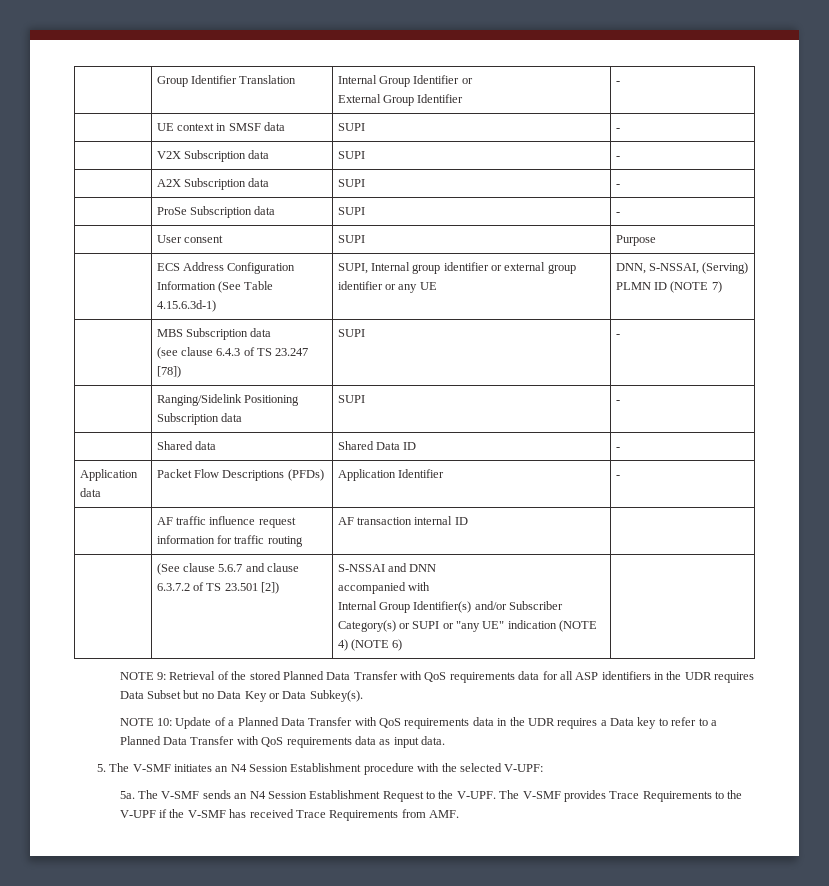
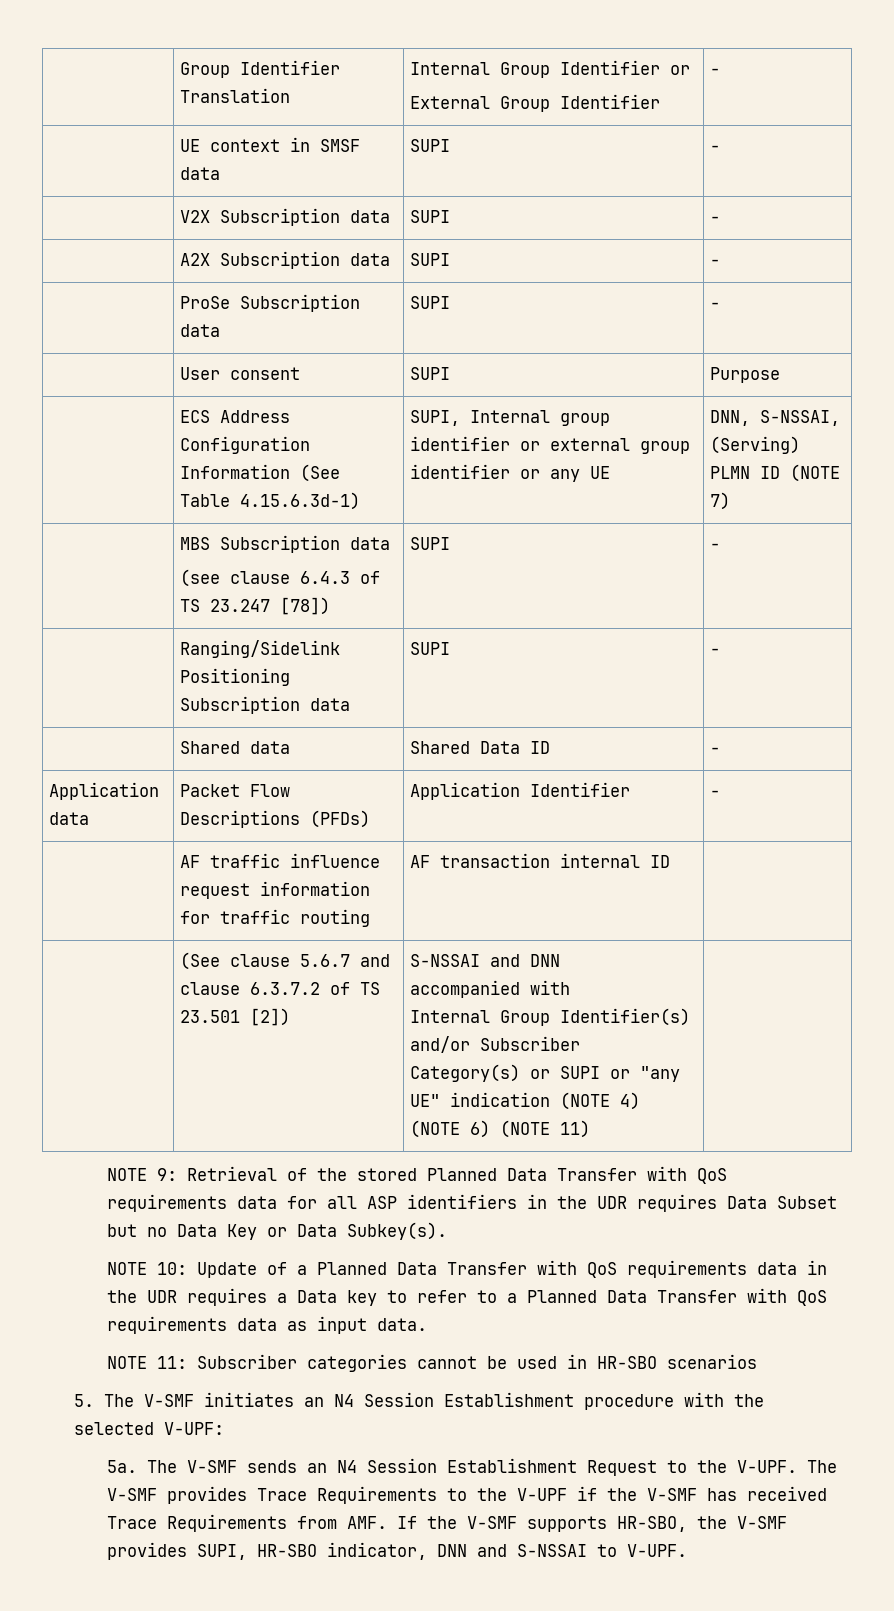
(403, 645) none -> [500,1120,591,1138] (NOTE 11)
(445, 740) none -> [106,1354,757,1372] // NOTE 11: Subscriber categories cannot be used in HR-SBO scenarios
(459, 814) none -> [396,1516,787,1532] [106,1542,687,1560] If the V-SMF supports HR-SBO, the V-SMF provides SUPI, HR-SBO indicator, DNN and S-NSSAI to V-UPF.

